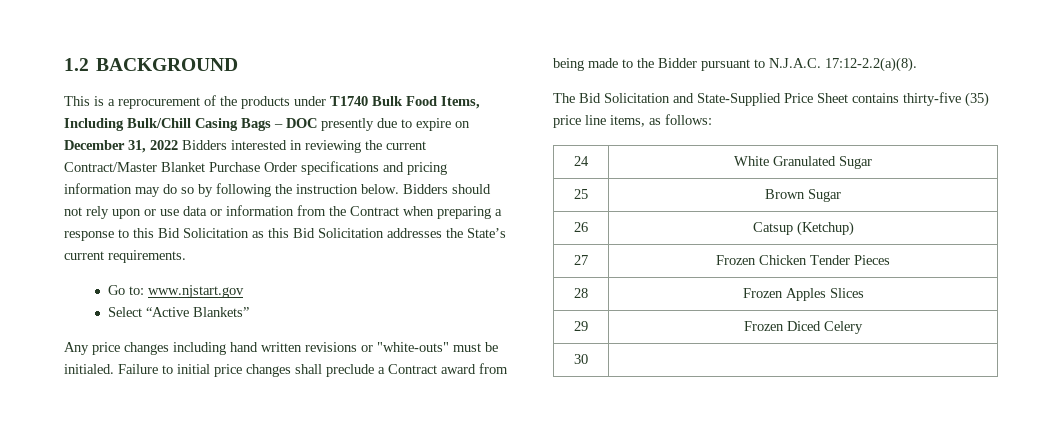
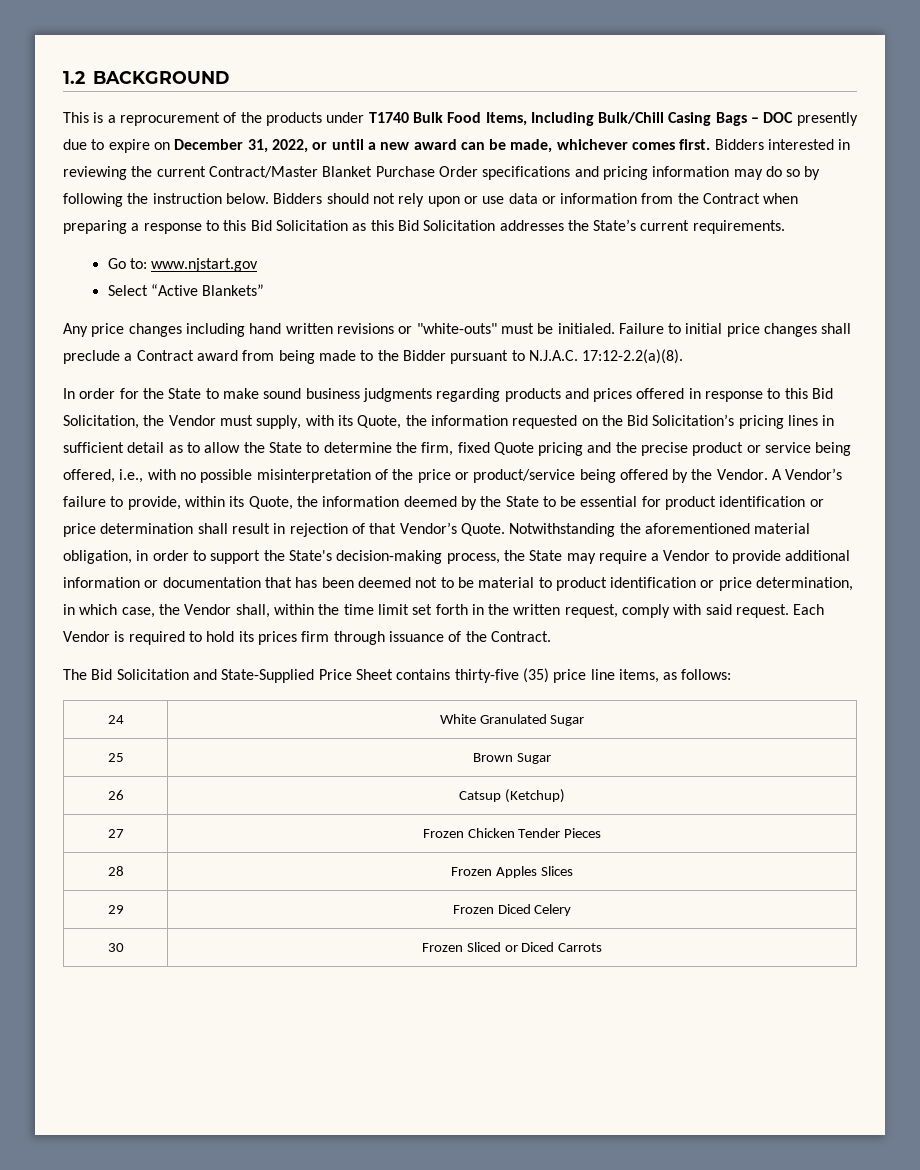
[150,140,178,150] 2022 -> [271,139,711,153] 2022, or until a new award can be made, whichever comes first.
(917, 64) none -> [63,388,834,402] [63,414,835,429] [63,442,852,456] [63,468,843,483] [63,496,824,510] [63,522,811,537] [63,550,851,564] [63,577,854,591] [63,604,825,618] [63,631,551,645] // In order for the State to make sound business judgments regarding products and prices offered in response to this Bid Solicitation, the Vendor must supply, with its Quote, the information requested on the Bid Solicitation’s pricing lines in sufficient detail as to allow the State to determine the firm, fixed Quote pricing and the precise product or service being offered, i.e., with no possible misinterpretation of the price or product/service being offered by the Vendor. A Vendor’s failure to provide, within its Quote, the information deemed by the State to be essential for product identification or price determination shall result in rejection of that Vendor’s Quote. Notwithstanding the aforementioned material obligation, in order to support the State's decision-making process, the State may require a Vendor to provide additional information or documentation that has been deemed not to be material to product identification or price determination, in which case, the Vendor shall, within the time limit set forth in the written request, comply with said request. Each Vendor is required to hold its prices firm through issuance of the Contract.
(588, 359) none -> [421,942,603,952] Frozen Sliced or Diced Carrots

